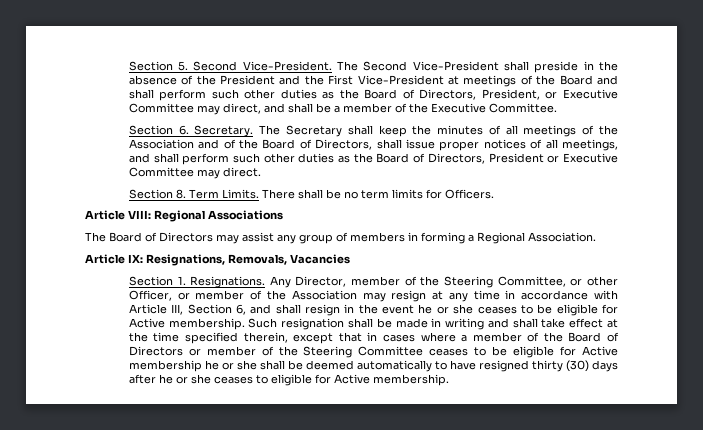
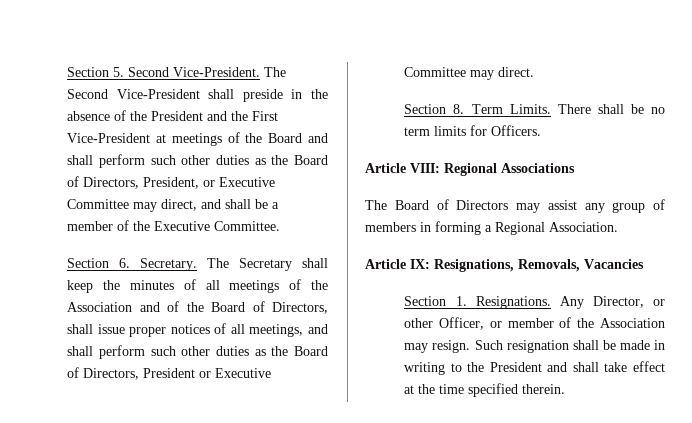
[351,276,566,288] member of the Steering Committee, -> (644, 302) none
[391,290,618,302] [128,304,618,316] [128,318,245,330] resign at any time in accordance with Article III, Section 6, and shall resign in the event he or she ceases to be eligible for Active membership. -> [432,340,471,353] resign.
(485, 324) none -> [450,362,542,372] to the President
[243,332,619,344] [128,346,618,358] [128,360,618,372] [128,374,449,386] therein, except that in cases where a member of the Board of Directors or member of the Steering Committee ceases to be eligible for Active membership he or she shall be deemed automatically to have resigned thirty (30) days after he or she ceases to eligible for Active membership. -> [522,384,566,394] therein.

